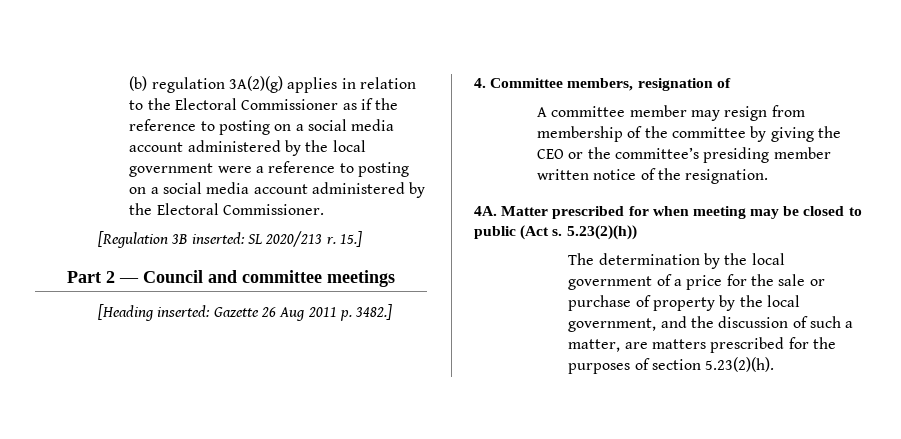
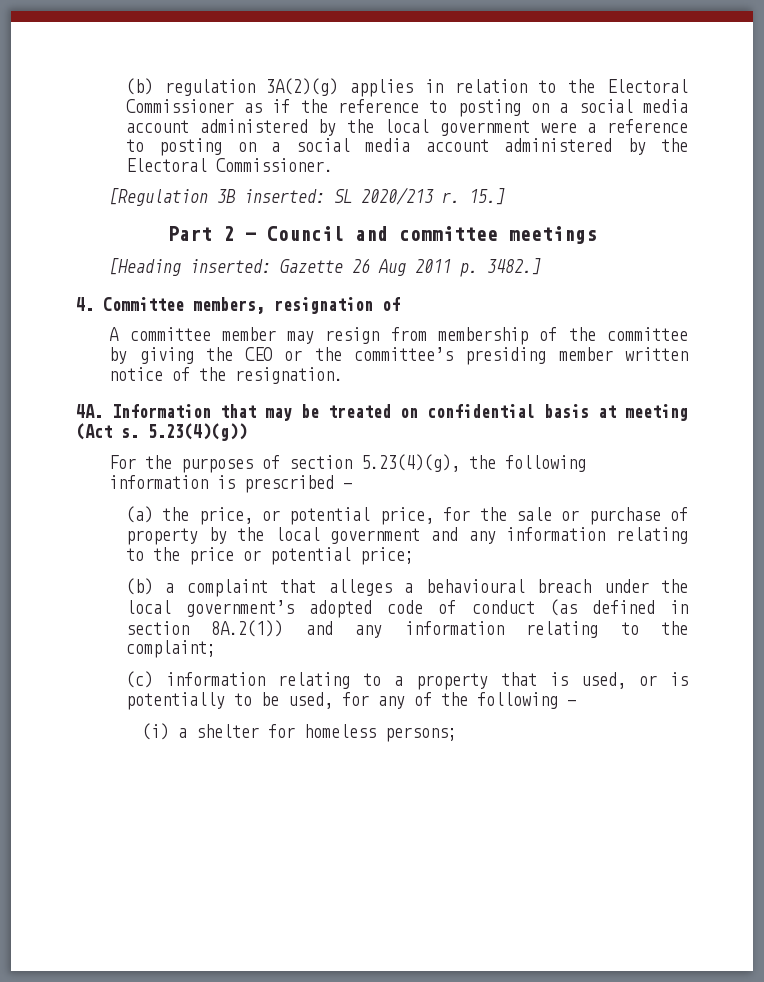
[501,206,862,219] [474,225,637,240] [568,253,785,269] [568,274,723,290] Matter prescribed for when meeting may be closed to public (Act s. 5.23(2)(h)) // The determination by the local government of a price -> [112,404,688,421] [76,423,247,441] [109,454,587,473] [109,475,353,493] [125,506,434,525] Information that may be treated on confidential basis at meeting (Act s. 5.23(4)(g)) // For the purposes of section 5.23(4)(g), the following information is prescribed — // (a) the price, or potential price,
[568,316,854,332] [568,337,836,353] [568,357,775,374] government, and the discussion of such a matter, are matters prescribed for the purposes of section 5.23(2)(h). -> [330,527,688,544] [125,547,414,565] [125,578,688,597] [125,599,688,618] [125,620,688,638] [125,640,216,658] [125,671,688,690] [125,692,576,710] [142,723,458,742] government and any information relating to the price or potential price; // (b) a complaint that alleges a behavioural breach under the local government’s adopted code of conduct (as defined in section 8A.2(1)) and any information relating to the complaint; // (c) information relating to a property that is used, or is potentially to be used, for any of the following — // (i) a shelter for homeless persons;

